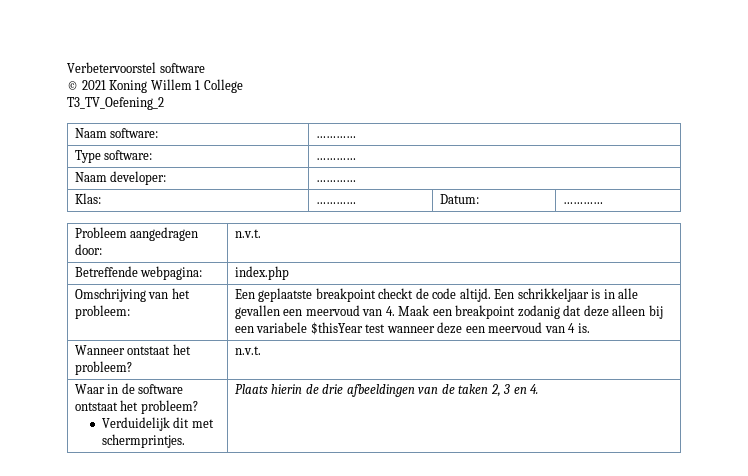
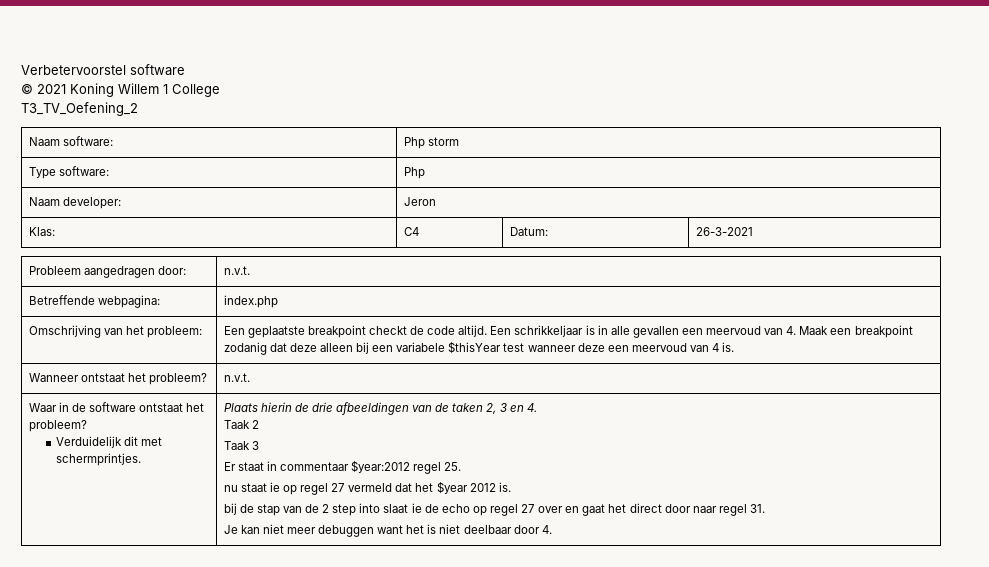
[315,136,356,138] ………… -> [403,137,459,149] Php storm
[315,158,356,160] ………… -> [403,167,425,179] Php
[315,180,356,182] ………… -> [403,197,436,206] Jeron
[315,202,356,204] ………… -> [403,227,419,236] C4
[562,202,603,204] ………… -> [695,227,753,236] 26-3-2021
(539, 389) none -> [223,420,259,429] [223,441,259,450] [223,460,462,474] [223,481,511,495] [223,503,765,516] [223,524,552,537] // Taak 2 // Taak 3 // Er staat in commentaar $year:2012 regel 25. // nu staat ie op regel 27 vermeld dat het $year 2012 is. // bij de stap van de 2 step into slaat ie de echo op regel 27 over en gaat het direct door naar regel 31. // Je kan niet meer debuggen want het is niet deelbaar door 4.

